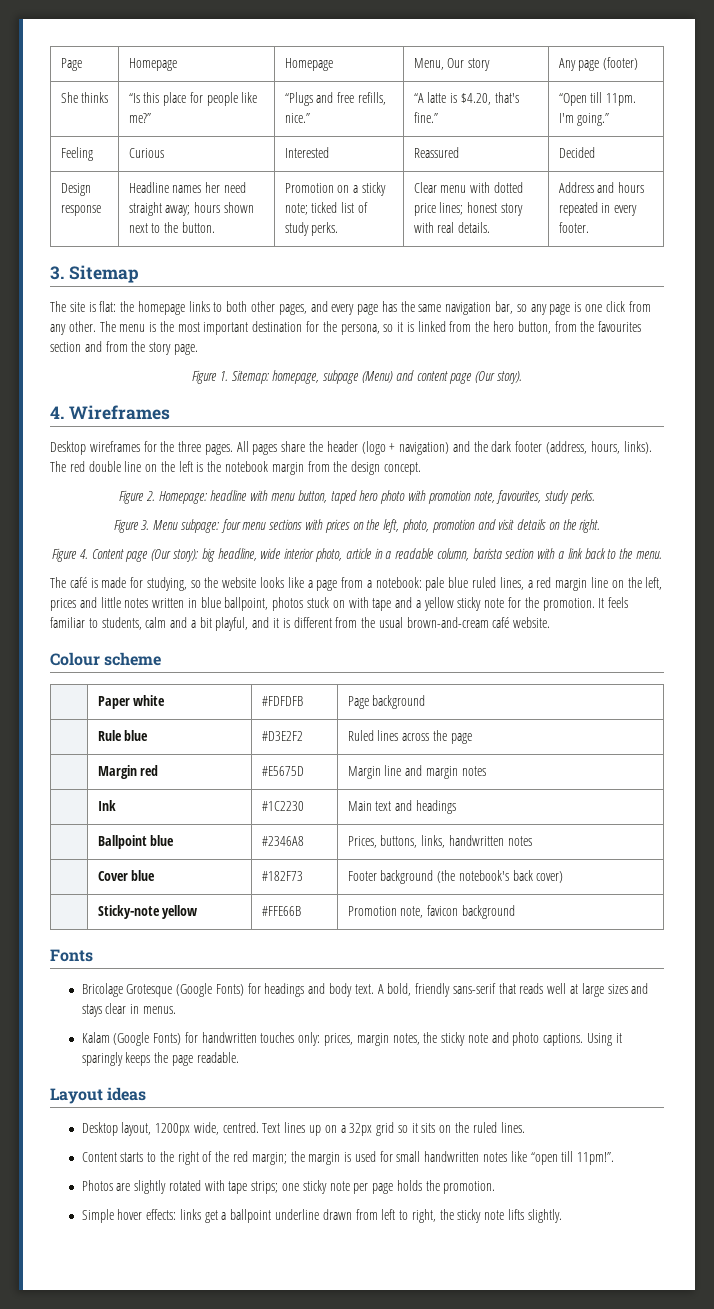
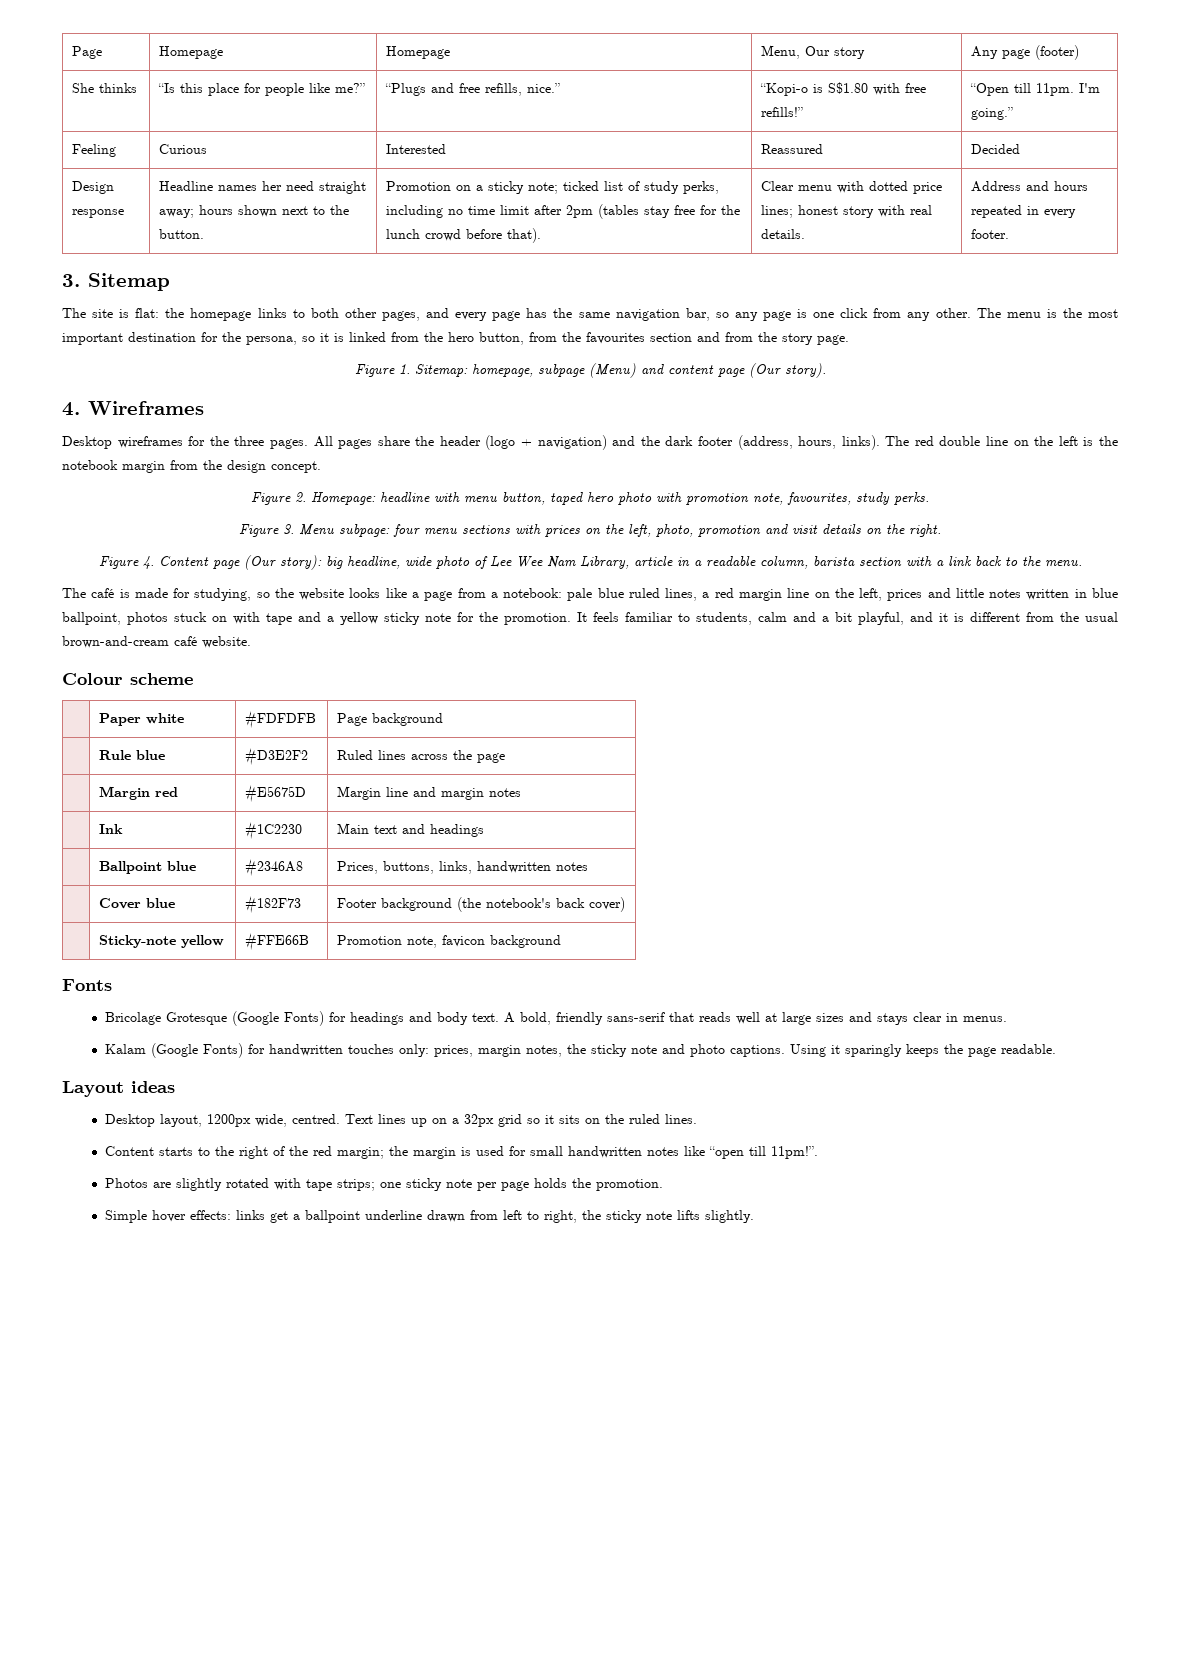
[413,92,519,105] [413,112,438,123] “A latte is $4.20, that's fine.” -> [760,82,927,96] [761,107,804,117] “Kopi-o is S$1.80 with free refills!”
[311,222,339,236] perks. -> [683,181,720,194] [386,204,741,219] [386,228,542,243] perks, including no time limit after 2pm (tables stay free for the lunch crowd before that).
[284,548,342,562] interior photo, -> [435,556,629,569] photo of Lee Wee Nam Library,

